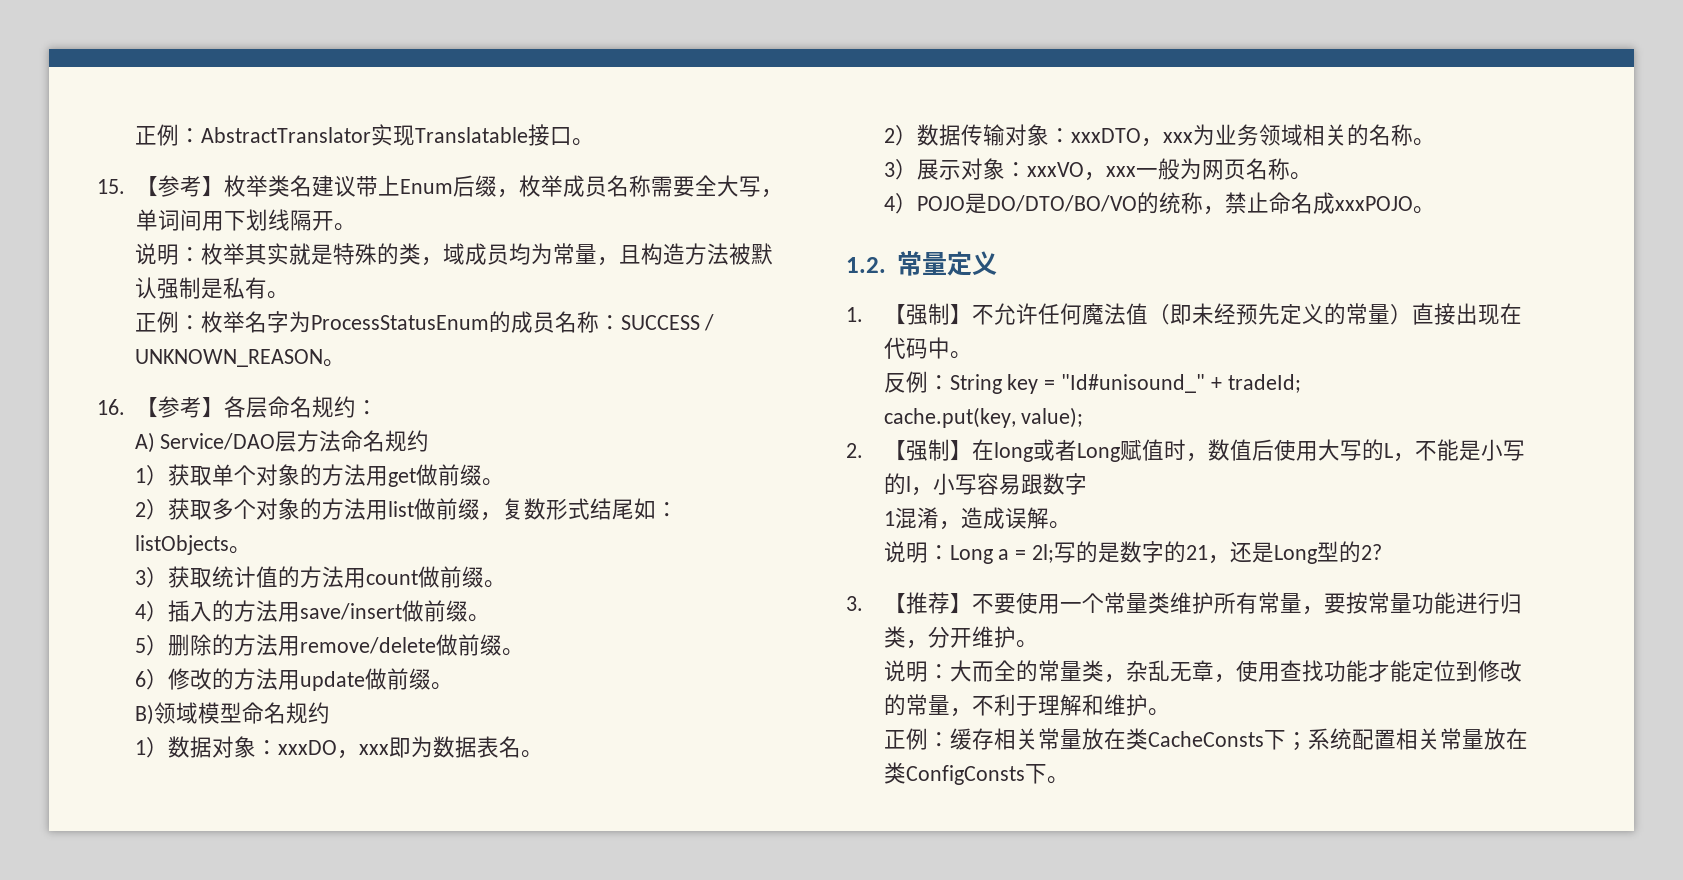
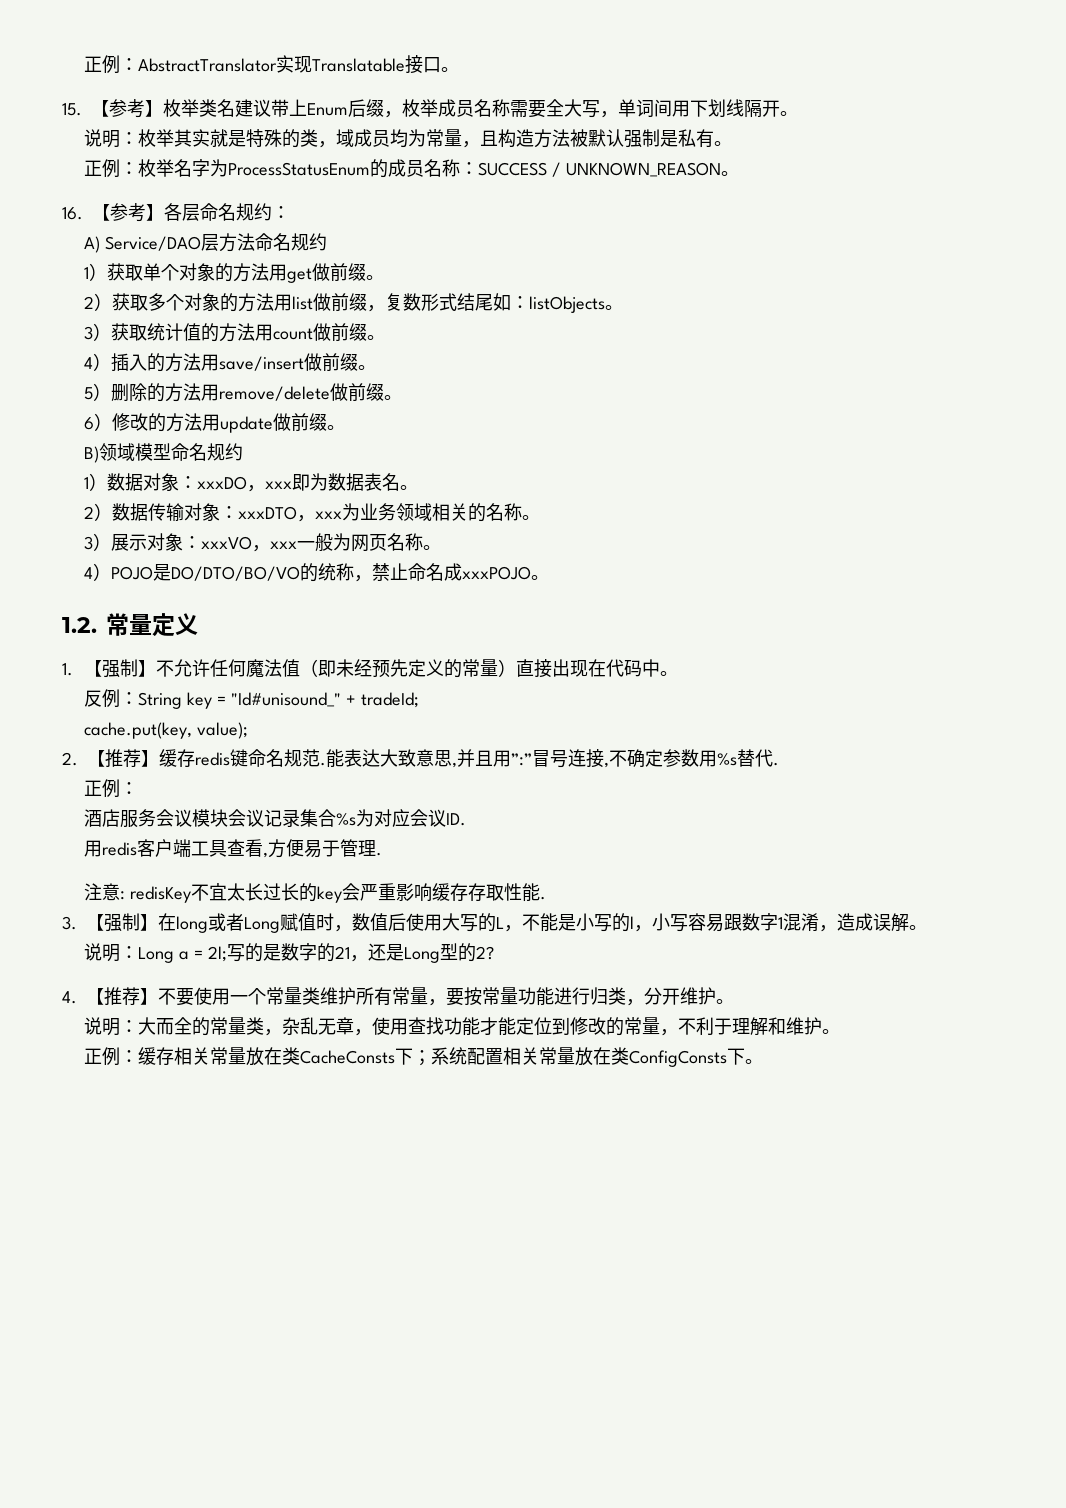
(906, 450) none -> [105,749,779,768] [84,779,139,798] [84,809,467,828] [84,839,383,858] [84,883,547,903] [62,914,104,931] 推荐】缓存redis键命名规范.能表达大致意思,并且用”:”冒号连接,不确定参数用%s替代. // 正例： // 酒店服务会议模块会议记录集合%s为对应会议ID. // 用redis客户端工具查看,方便易于管理. // 注意: redisKey不宜太长过长的key会严重影响缓存存取性能. // 3.【
(1087, 484) // -> (778, 922) none
[846,596,863,611] 3. -> [62,991,77,1004] 4.

